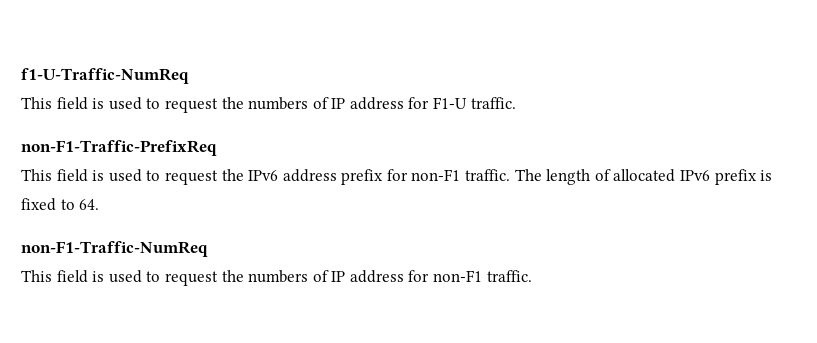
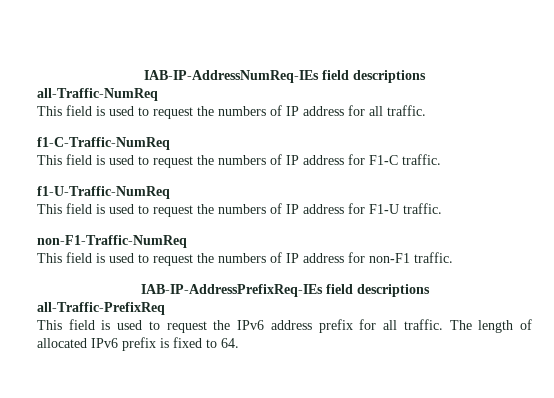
(21, 76) none -> [144,70,426,83] [37,88,158,101] [37,105,426,119] [37,137,170,150] [37,154,441,168] IAB-IP-AddressNumReq-IEs field descriptions // all-Traffic-NumReq // This field is used to request the numbers of IP address for all traffic. // f1-C-Traffic-NumReq // This field is used to request the numbers of IP address for F1-C traffic. //
[21,140,217,156] [21,169,773,185] [21,198,100,211] // non-F1-Traffic-PrefixReq // This field is used to request the IPv6 address prefix for non-F1 traffic. The length of allocated IPv6 prefix is fixed to 64. -> (442, 208) none
(532, 276) none -> [140,284,430,297] [37,302,165,315] [37,319,532,333] [37,337,239,351] // IAB-IP-AddressPrefixReq-IEs field descriptions // all-Traffic-PrefixReq // This field is used to request the IPv6 address prefix for all traffic. The length of allocated IPv6 prefix is fixed to 64.

